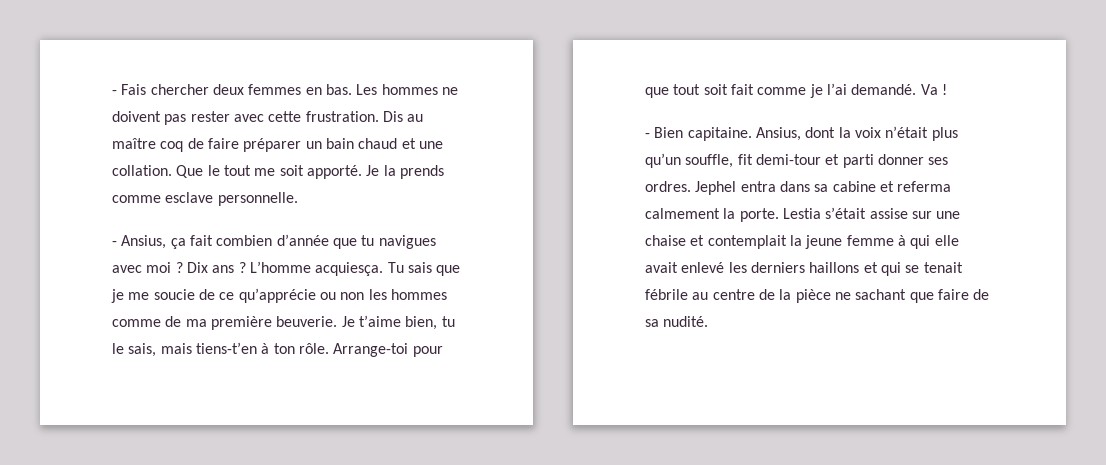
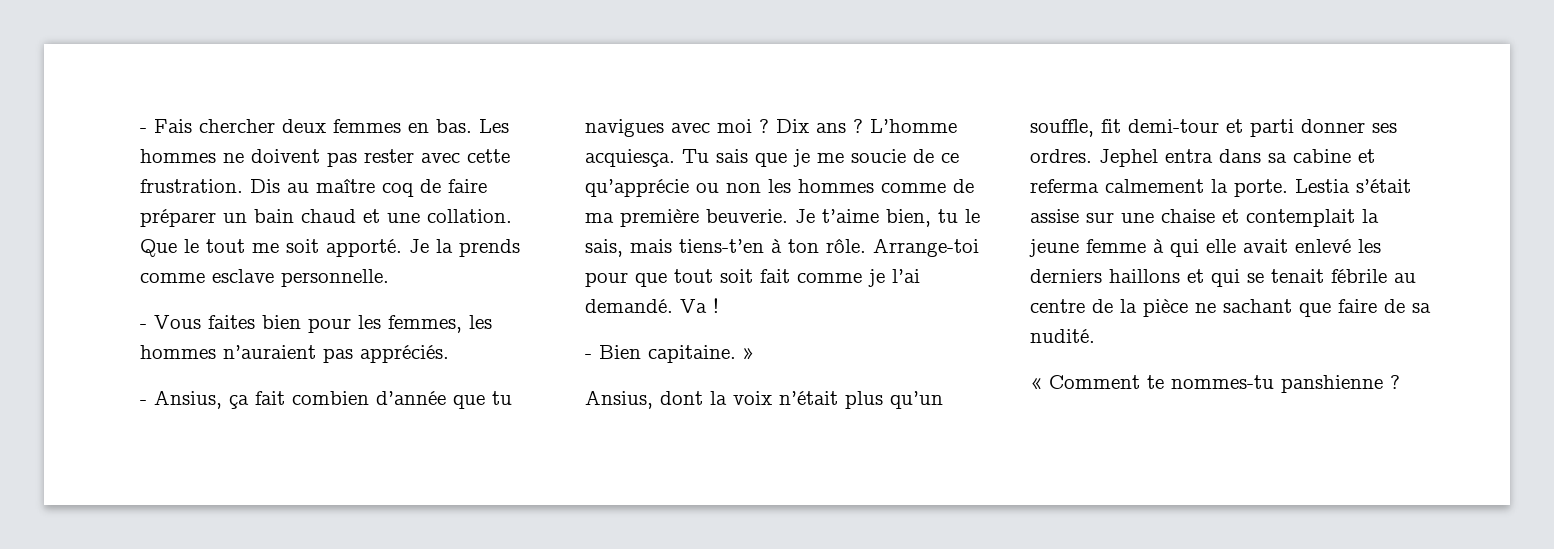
(298, 199) none -> [140,315,492,333] [140,345,449,363] // - Vous faites bien pour les femmes, les hommes n’auraient pas appréciés.
(752, 134) none -> [743,348,755,359] » //
(709, 321) none -> [1030,375,1400,393] // « Comment te nommes-tu panshienne ?

